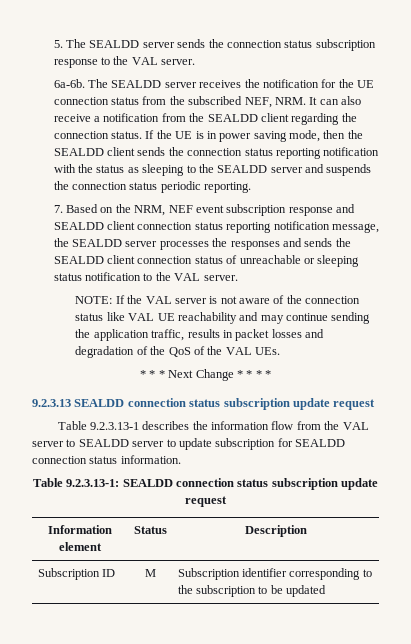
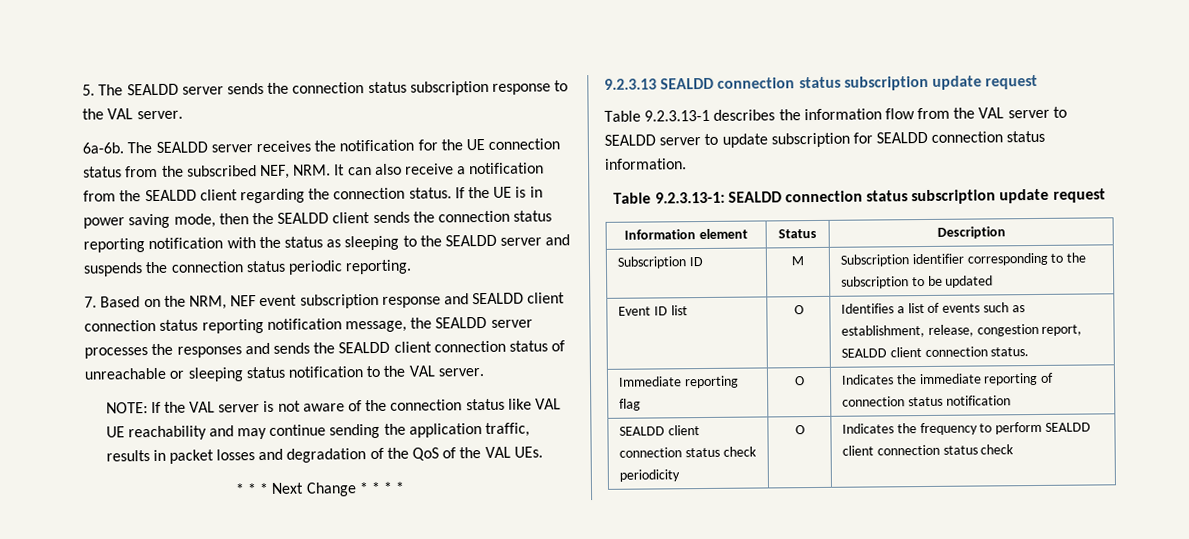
(327, 591) none -> [617,305,688,316] [793,305,804,315] [840,302,1025,314] [840,323,1083,338] [840,346,1030,358] [617,375,739,389] [618,398,641,411] [793,376,805,386] [840,372,1055,386] [841,395,1011,407] [618,425,700,436] [618,446,757,458] [618,469,680,482] [794,425,805,435] [841,421,1091,436] [841,444,1015,456] // Event ID list | O | Identifies a list of events such as establishment, release, congestion report, SEALDD client connection status. // Immediate reporting flag | O | Indicates the immediate reporting of connection status notification // SEALDD client connection status check periodicity | O | Indicates the frequency to perform SEALDD client connection status check

